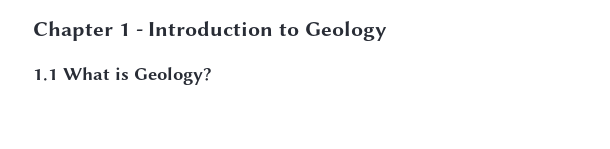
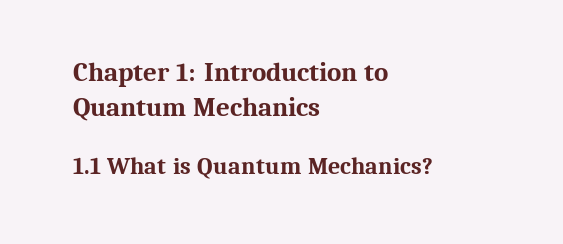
[118,21,388,41] 1 - Introduction to Geology -> [176,62,388,81] [73,97,321,121] 1: Introduction to Quantum Mechanics
[134,67,212,85] Geology? -> [197,157,433,179] Quantum Mechanics?

